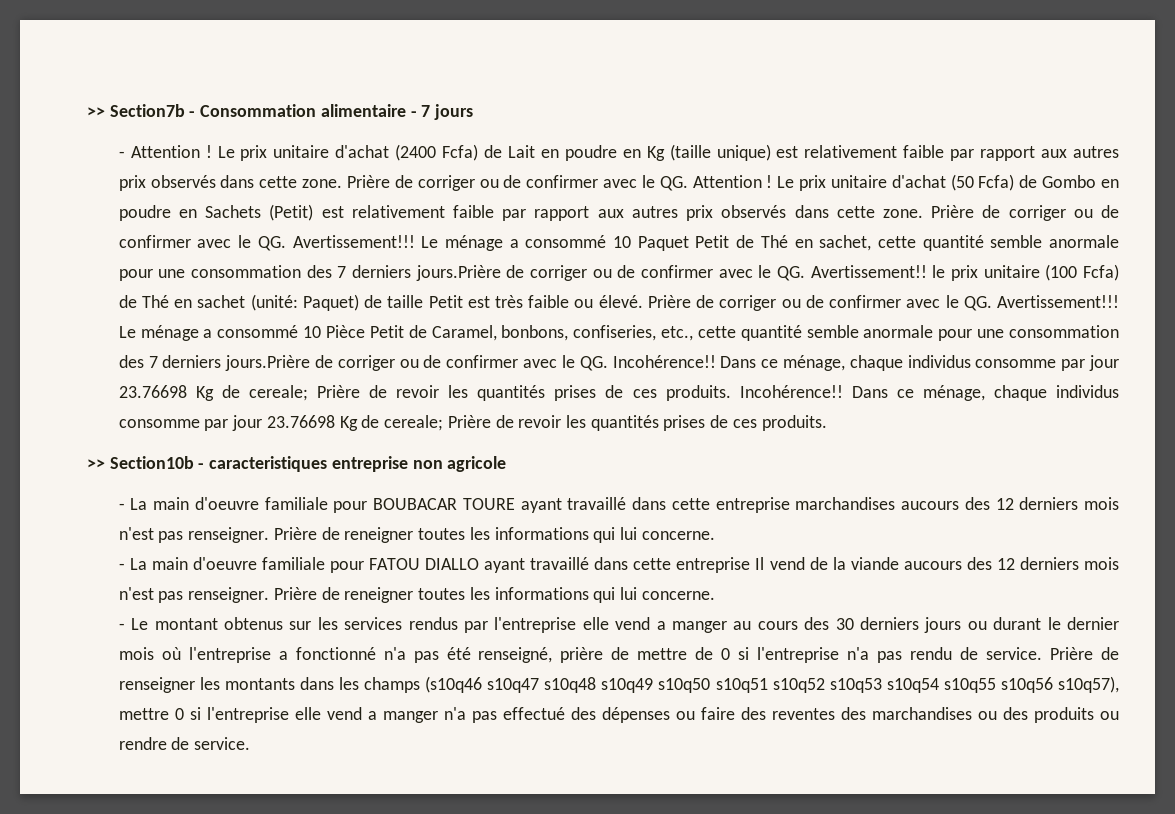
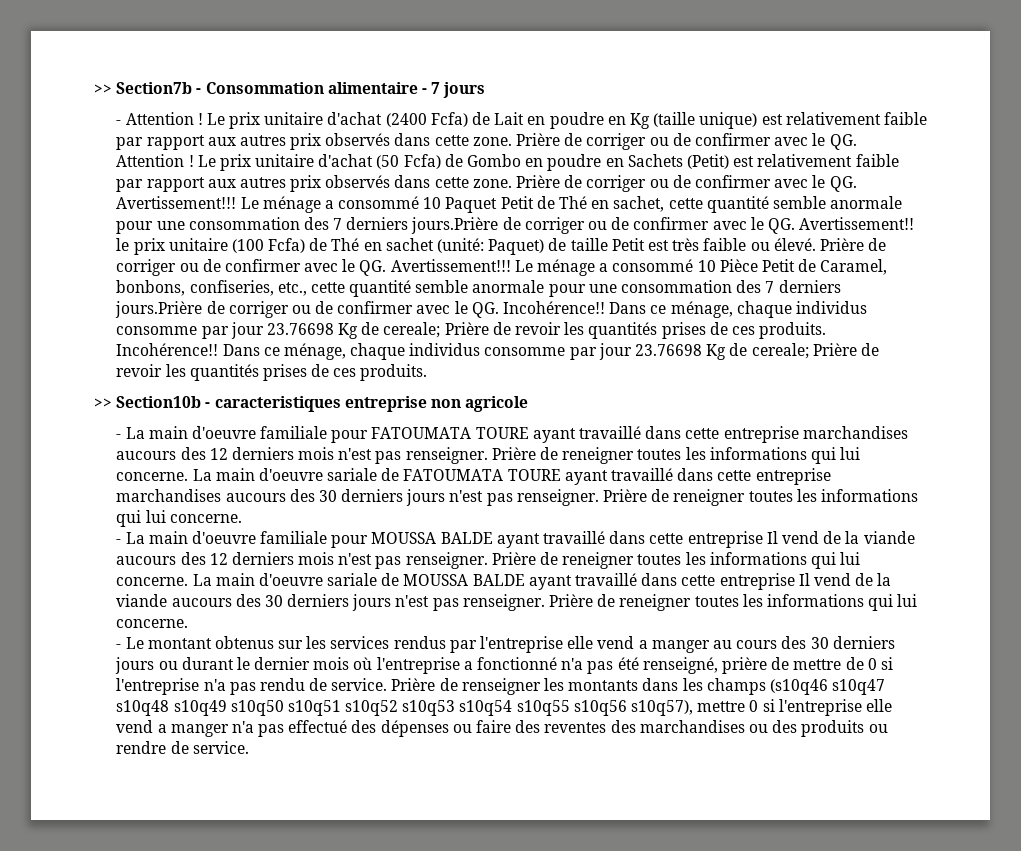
[373,498,458,510] BOUBACAR -> [371,427,472,439] FATOUMATA
[118,557,480,573] // - La main d'oeuvre familiale pour FATOU DIALLO -> [192,468,831,485] [116,489,918,506] [116,510,242,527] [116,531,493,548] La main d'oeuvre sariale de FATOUMATA TOURE ayant travaillé dans cette entreprise marchandises aucours des 30 derniers jours n'est pas renseigner. Prière de reneigner toutes les informations qui lui concerne. // - La main d'oeuvre familiale pour MOUSSA BALDE
(715, 595) none -> [192,573,892,590] [116,594,918,611] [116,619,189,628] La main d'oeuvre sariale de MOUSSA BALDE ayant travaillé dans cette entreprise Il vend de la viande aucours des 30 derniers jours n'est pas renseigner. Prière de reneigner toutes les informations qui lui concerne.

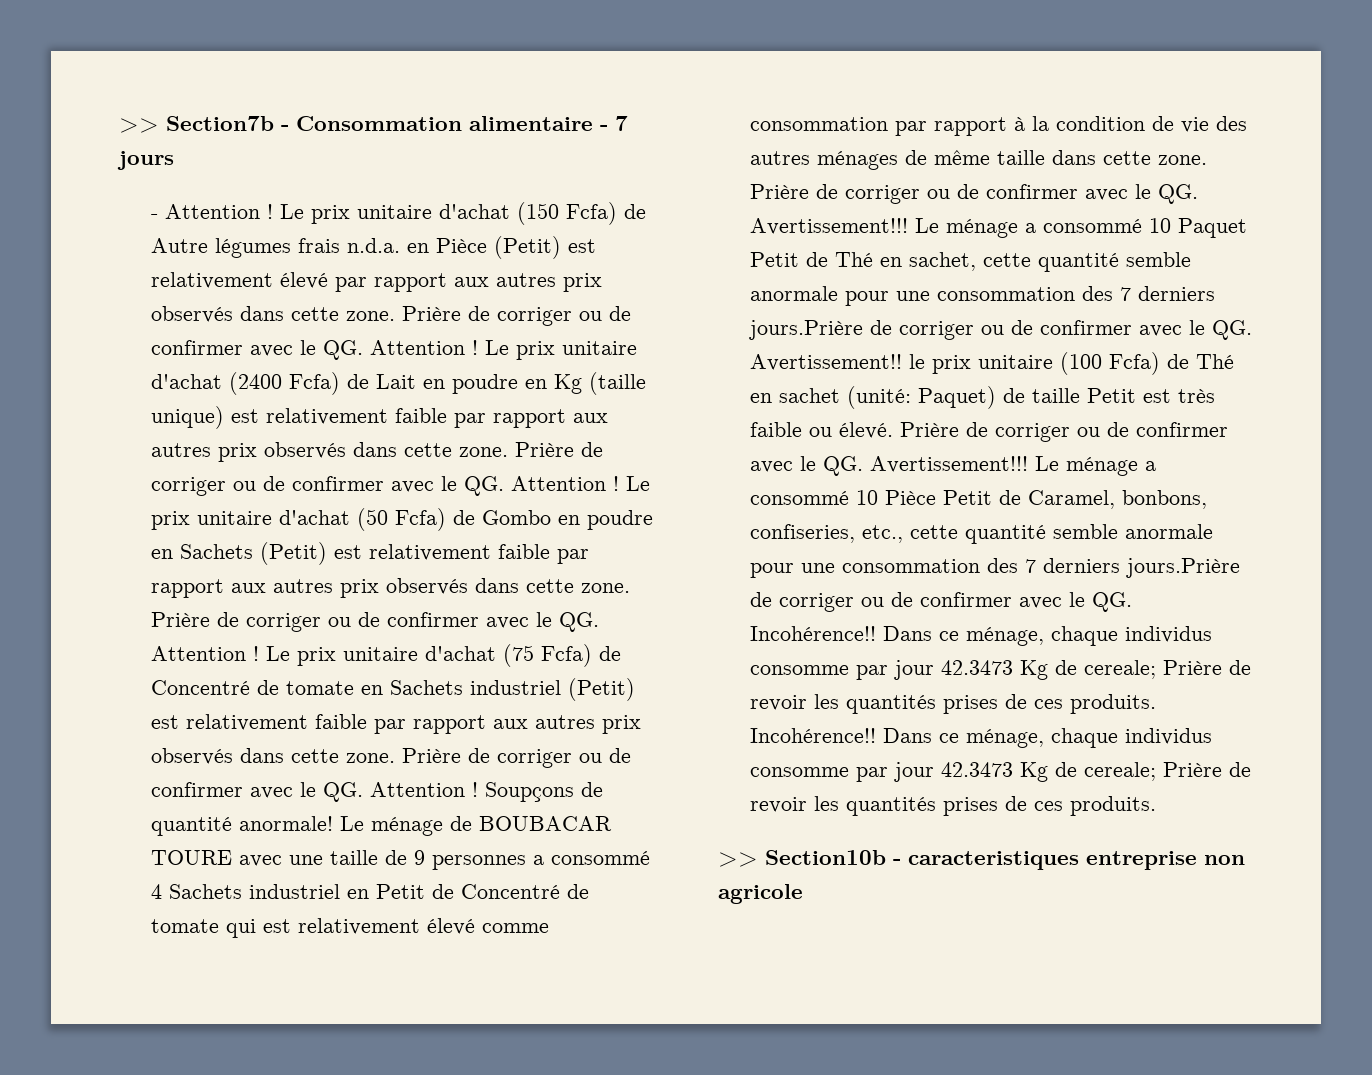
(383, 118) none -> [516,202,646,225] [150,236,596,259] [150,272,602,292] [150,306,631,326] [150,340,637,360] [150,374,222,389] (150 Fcfa) de Autre légumes frais n.d.a. en Pièce (Petit) est relativement élevé par rapport aux autres prix observés dans cette zone. Prière de corriger ou de confirmer avec le QG. Attention ! Le prix unitaire d'achat
(857, 184) none -> [150,644,621,667] [150,678,635,701] [150,714,641,734] [150,748,631,768] [150,782,603,802] [150,816,612,836] [150,850,650,870] [150,884,589,899] [150,918,549,938] [749,116,1247,136] [749,150,1207,170] [749,184,1198,204] Attention ! Le prix unitaire d'achat (75 Fcfa) de Concentré de tomate en Sachets industriel (Petit) est relativement faible par rapport aux autres prix observés dans cette zone. Prière de corriger ou de confirmer avec le QG. Attention ! Soupçons de quantité anormale! Le ménage de BOUBACAR TOURE avec une taille de 9 personnes a consommé 4 Sachets industriel en Petit de Concentré de tomate qui est relativement élevé comme consommation par rapport à la condition de vie des autres ménages de même taille dans cette zone. Prière de corriger ou de confirmer avec le QG.
[266,323,334,335] 23.76698 -> [940,660,1013,675] 42.3473
[635,344,703,356] 23.76698 -> [940,762,1013,777] 42.3473
[116,426,908,443] [116,447,861,464] [116,468,831,485] [116,489,918,506] [116,510,242,527] [116,531,915,548] [116,552,861,569] [116,573,892,590] [116,594,918,611] [116,619,189,628] [116,636,895,653] [115,657,893,674] [116,678,886,695] [116,699,892,716] [116,720,888,737] [116,741,249,754] // - La main d'oeuvre familiale pour FATOUMATA TOURE ayant travaillé dans cette entreprise marchandises aucours des 12 derniers mois n'est pas renseigner. Prière de reneigner toutes les informations qui lui concerne. La main d'oeuvre sariale de FATOUMATA TOURE ayant travaillé dans cette entreprise marchandises aucours des 30 derniers jours n'est pas renseigner. Prière de reneigner toutes les informations qui lui concerne. // - La main d'oeuvre familiale pour MOUSSA BALDE ayant travaillé dans cette entreprise Il vend de la viande aucours des 12 derniers mois n'est pas renseigner. Prière de reneigner toutes les informations qui lui concerne. La main d'oeuvre sariale de MOUSSA BALDE ayant travaillé dans cette entreprise Il vend de la viande aucours des 30 derniers jours n'est pas renseigner. Prière de reneigner toutes les informations qui lui concerne. // - Le montant obtenus sur les services rendus par l'entreprise elle vend a manger au cours des 30 derniers jours ou durant le dernier mois où l'entreprise a fonctionné n'a pas été renseigné, prière de mettre de 0 si l'entreprise n'a pas rendu de service. Prière de renseigner les montants dans les champs (s10q46 s10q47 s10q48 s10q49 s10q50 s10q51 s10q52 s10q53 s10q54 s10q55 s10q56 s10q57), mettre 0 si l'entreprise elle vend a manger n'a pas effectué des dépenses ou faire des reventes des marchandises ou des produits ou rendre de service. -> (803, 894) none

